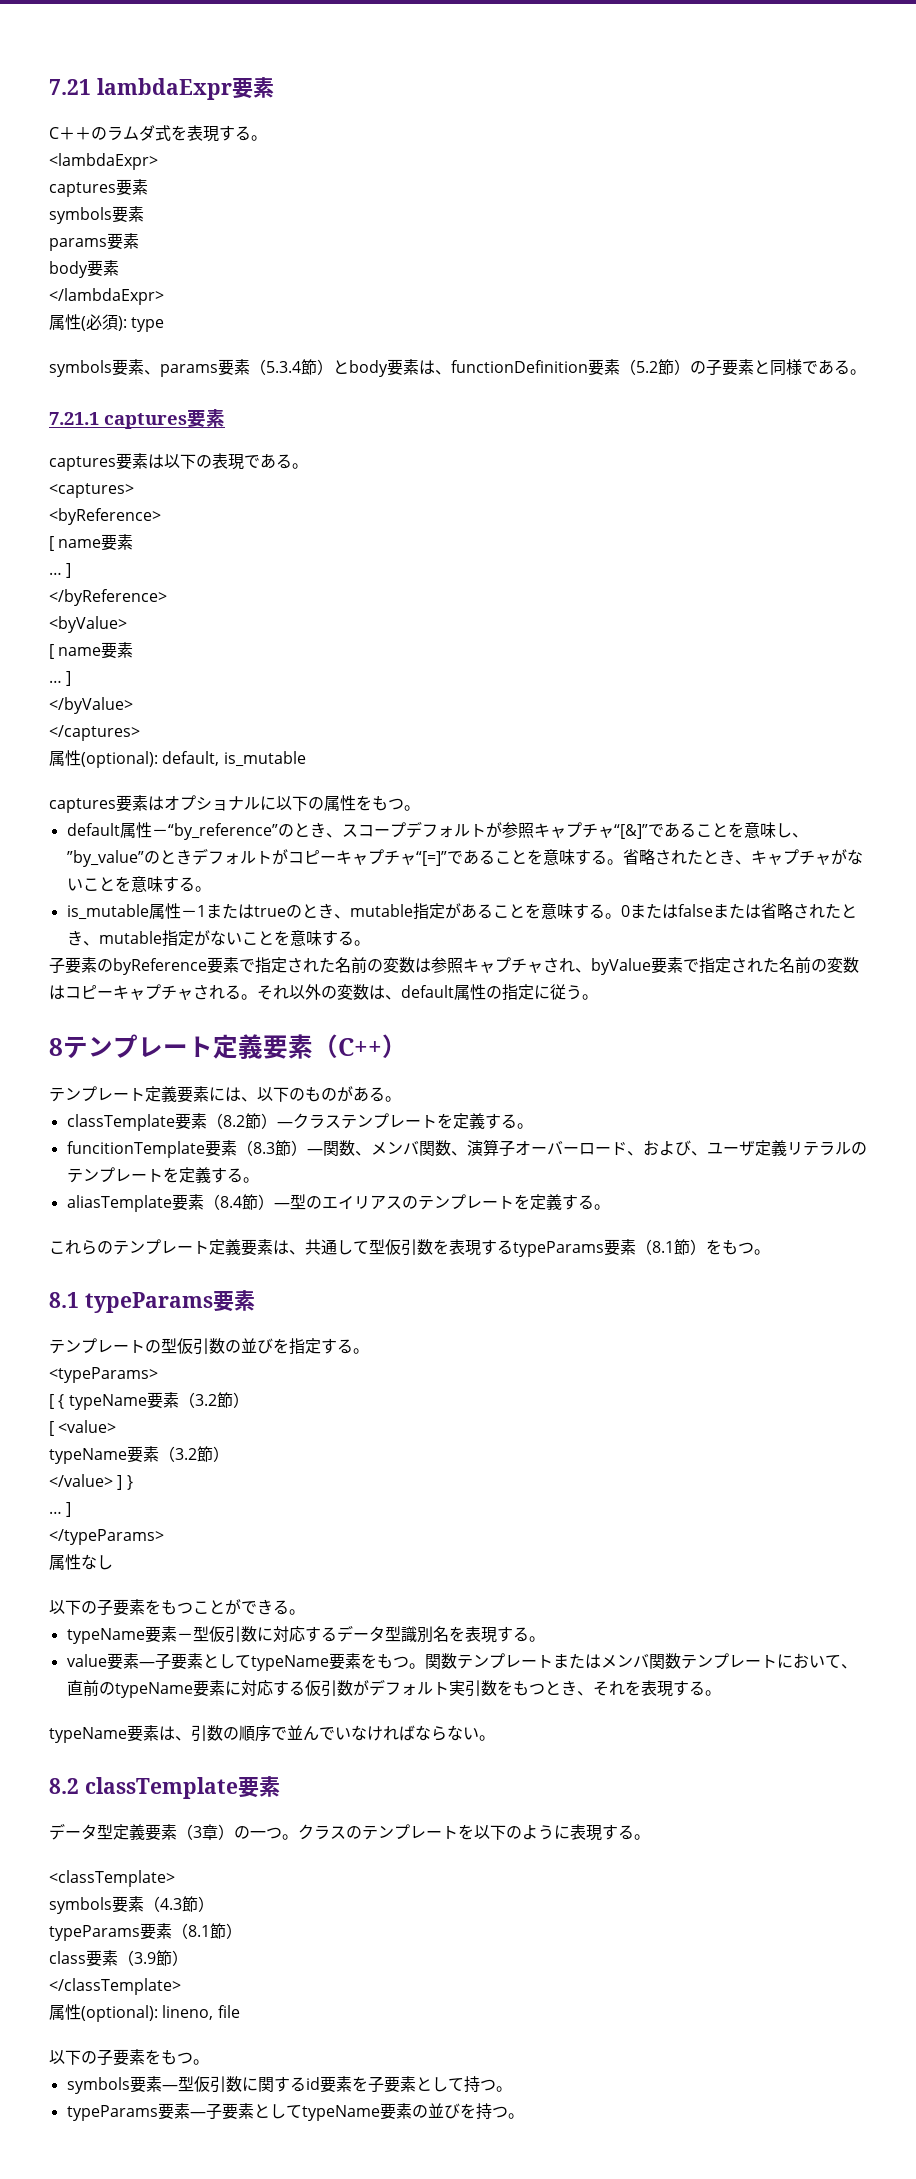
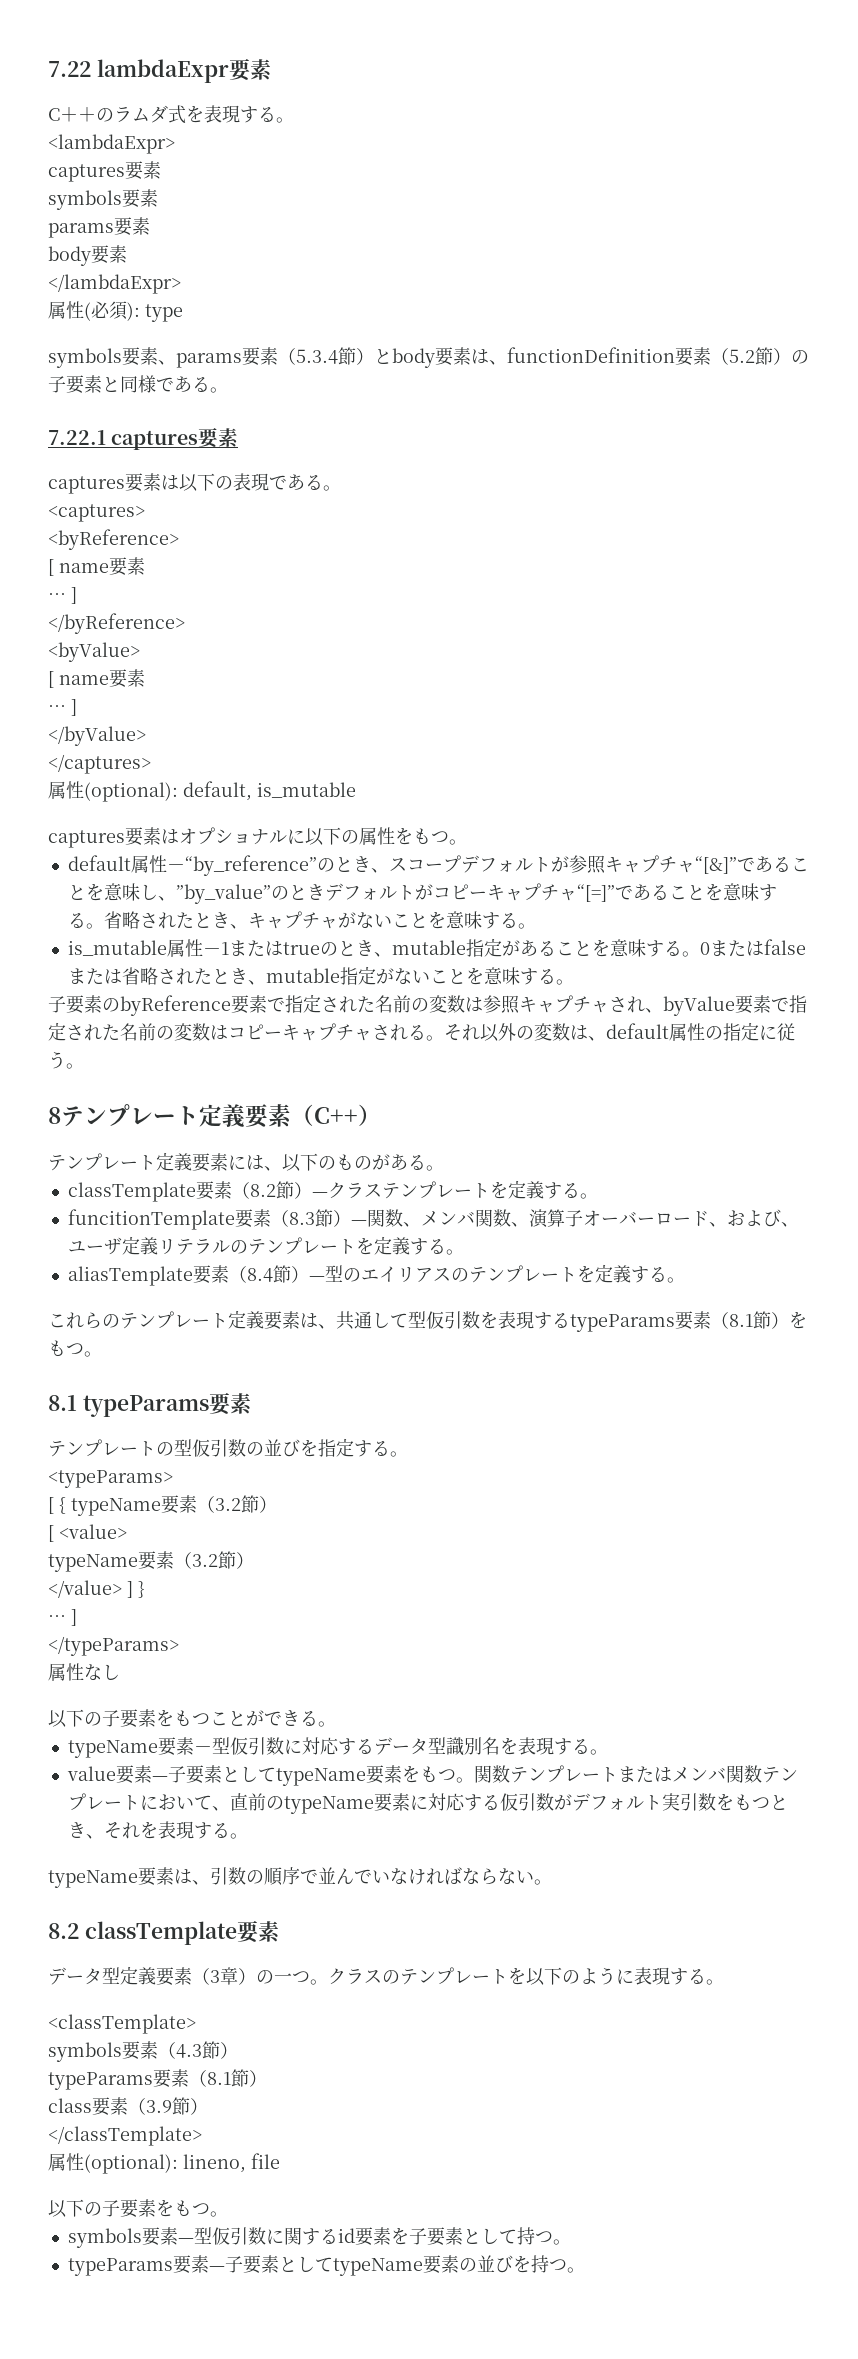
[49,79,91,95] 7.21 -> [48,61,91,77] 7.22
[49,412,99,425] 7.21.1 -> [48,430,106,445] 7.22.1

